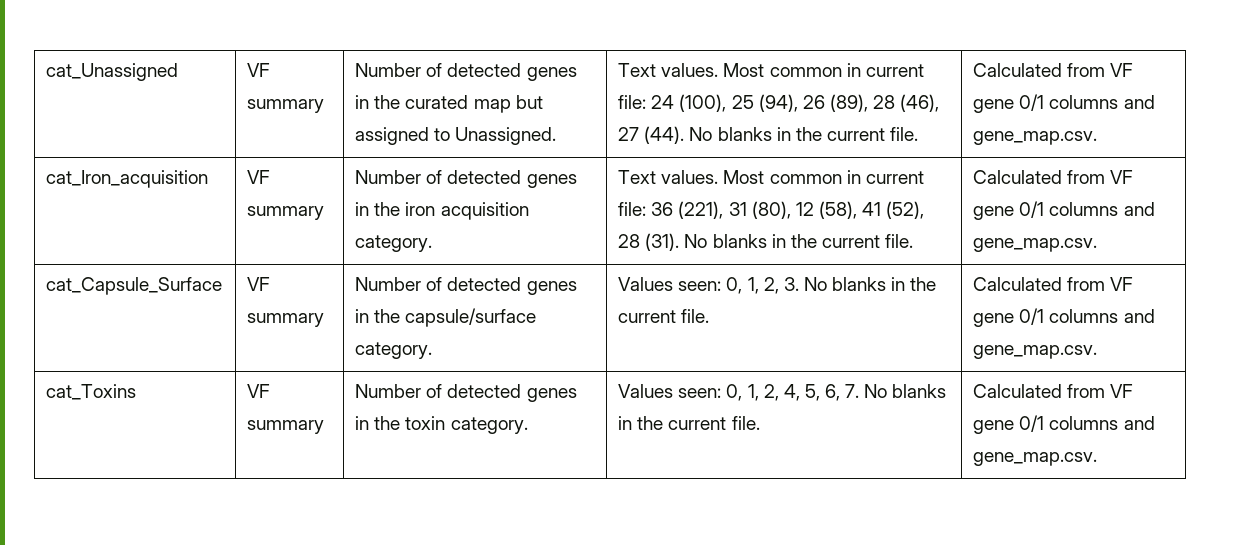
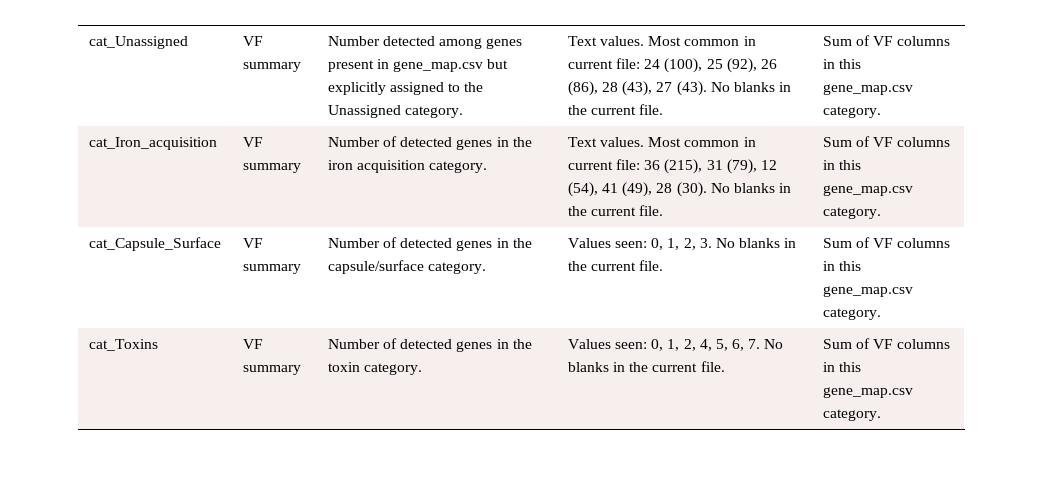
[426,63,577,81] [355,95,543,113] [355,127,557,145] of detected genes in the curated map but assigned to Unassigned. -> [382,36,523,49] [327,59,509,72] [327,82,484,95] [327,105,463,118] detected among genes present in gene_map.csv but explicitly assigned to the Unassigned category.
[758,94,940,112] [618,126,919,144] [973,63,1134,77] [973,94,1155,113] [973,131,1098,145] (94), 26 (89), 28 (46), 27 (44). No blanks in the current file. | Calculated from VF gene 0/1 columns and gene_map.csv. -> [726,58,777,73] [567,81,792,96] [567,104,664,115] [822,35,951,46] [822,59,861,69] [822,84,913,95] [822,106,881,118] (92), 26 (86), 28 (43), 27 (43). No blanks in the current file. | Sum of VF columns in this gene_map.csv category.
[678,201,925,219] [618,233,914,251] [973,170,1134,184] [973,201,1155,220] [973,238,1098,252] (221), 31 (80), 12 (58), 41 (52), 28 (31). No blanks in the current file. | Calculated from VF gene 0/1 columns and gene_map.csv. -> [664,159,777,174] [567,182,792,197] [567,205,664,216] [822,136,951,147] [822,160,861,170] [822,185,913,196] [822,207,881,219] (215), 31 (79), 12 (54), 41 (49), 28 (30). No blanks in the current file. | Sum of VF columns in this gene_map.csv category.
[973,277,1134,291] [973,308,1155,327] [973,345,1098,359] Calculated from VF gene 0/1 columns and gene_map.csv. -> [822,237,951,248] [822,261,861,271] [822,286,913,297] [822,308,881,320] Sum of VF columns in this gene_map.csv category.
[973,384,1134,398] [973,415,1155,434] [973,452,1098,466] Calculated from VF gene 0/1 columns and gene_map.csv. -> [822,338,951,349] [822,362,861,372] [822,387,913,398] [822,409,881,421] Sum of VF columns in this gene_map.csv category.

